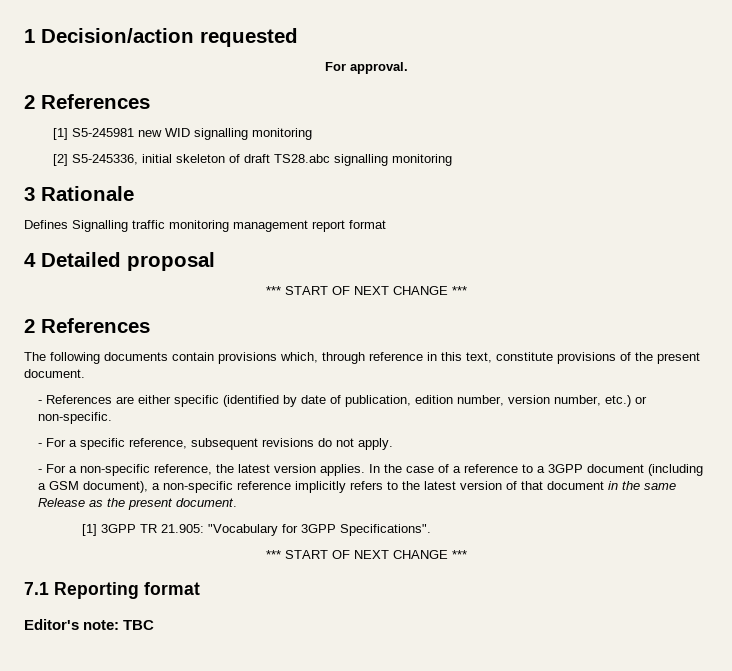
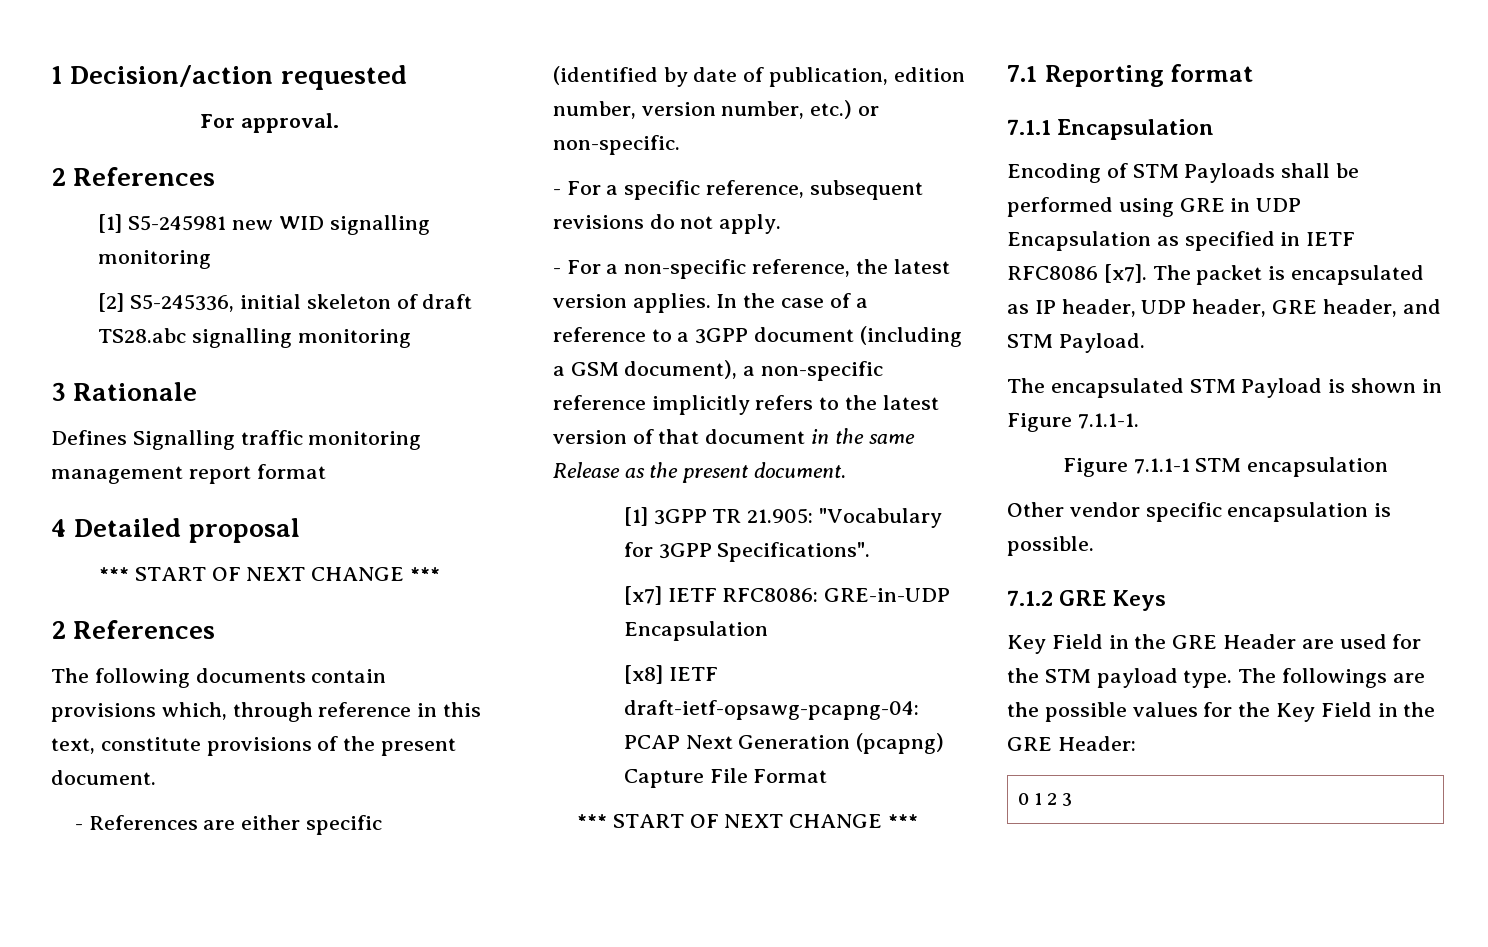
(431, 530) none -> [623,586,951,605] [623,621,768,641] [623,665,718,684] [623,700,919,720] [623,733,945,754] [623,768,828,788] // [x7] IETF RFC8086: GRE-in-UDP Encapsulation // [x8] IETF draft-ietf-opsawg-pcapng-04: PCAP Next Generation (pcapng) Capture File Format
[24,619,155,630] Editor's note: TBC -> [1007,119,1215,140] [1007,163,1360,183] [1007,197,1302,217] [1007,231,1356,251] [1007,264,1425,285] [1007,299,1441,317] [1007,333,1145,353] [1007,378,1442,398] [1007,413,1139,432] [1062,457,1389,477] [1007,502,1392,522] [1007,536,1094,556] [1007,590,1167,611] [1007,634,1422,654] [1007,668,1425,688] [1007,702,1436,722] [1007,736,1136,751] [1017,793,1073,806] 7.1.1 Encapsulation // Encoding of STM Payloads shall be performed using GRE in UDP Encapsulation as specified in IETF RFC8086 [x7]. The packet is encapsulated as IP header, UDP header, GRE header, and STM Payload. // The encapsulated STM Payload is shown in Figure 7.1.1-1. // Figure 7.1.1-1 STM encapsulation // Other vendor specific encapsulation is possible. // 7.1.2 GRE Keys // Key Field in the GRE Header are used for the STM payload type. The followings are the possible values for the Key Field in the GRE Header: // 0 1 2 3

